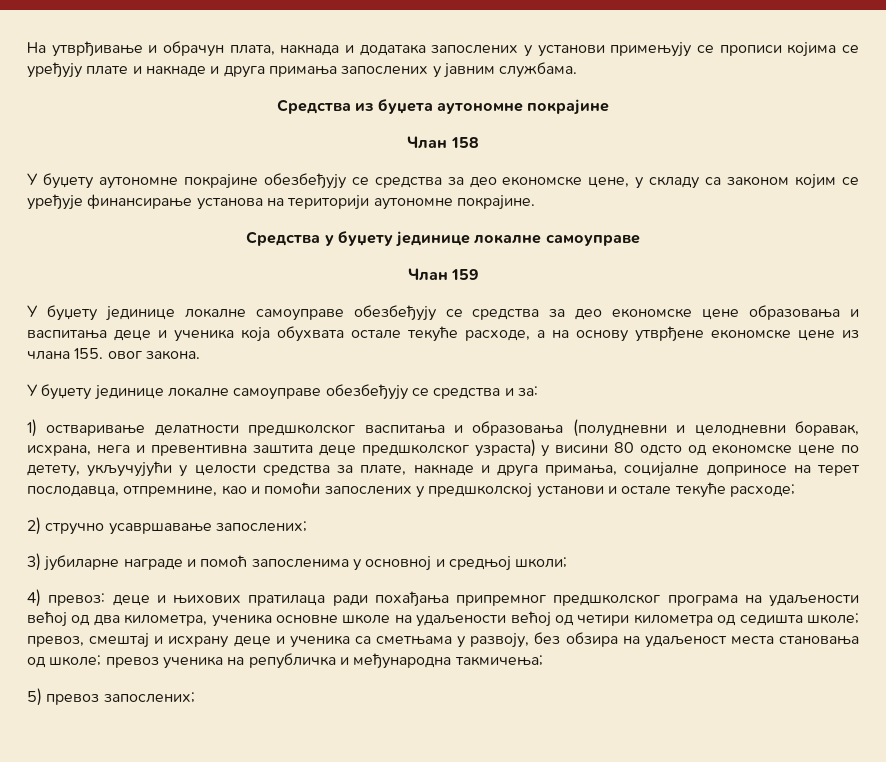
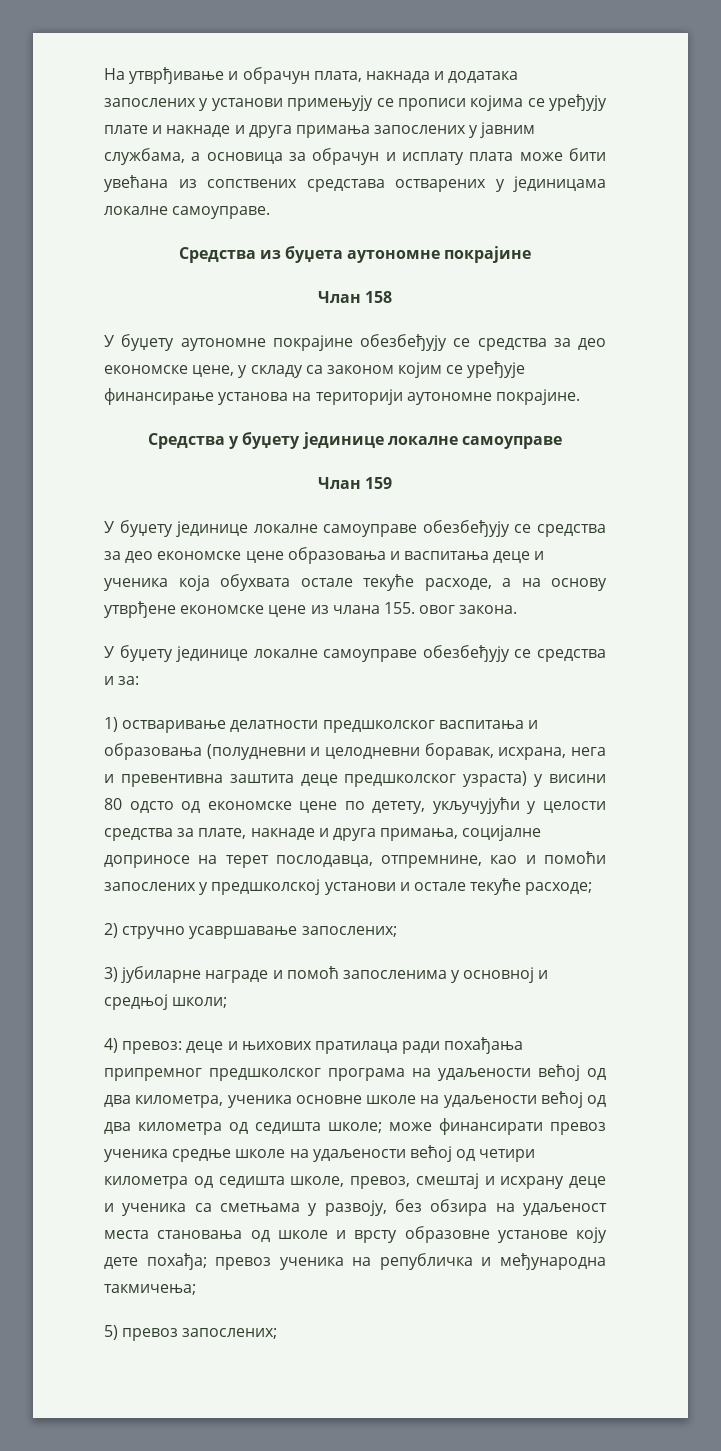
[499,62,578,78] службама. -> [104,148,606,165] [104,175,606,192] [104,206,271,219] службама, а основица за обрачун и исплату плата може бити увећана из сопствених средстава остварених у јединицама локалне самоуправе.
(574, 620) none -> [104,1118,606,1135] [104,1145,476,1162] два километра од седишта школе; може финансирати превоз ученика средње школе на удаљености већој од
[806,613,859,624] школе; -> [290,1176,345,1187] школе,
[49,655,102,666] школе; -> [277,1226,607,1243] [104,1253,207,1270] школе и врсту образовне установе коју дете похађа;

